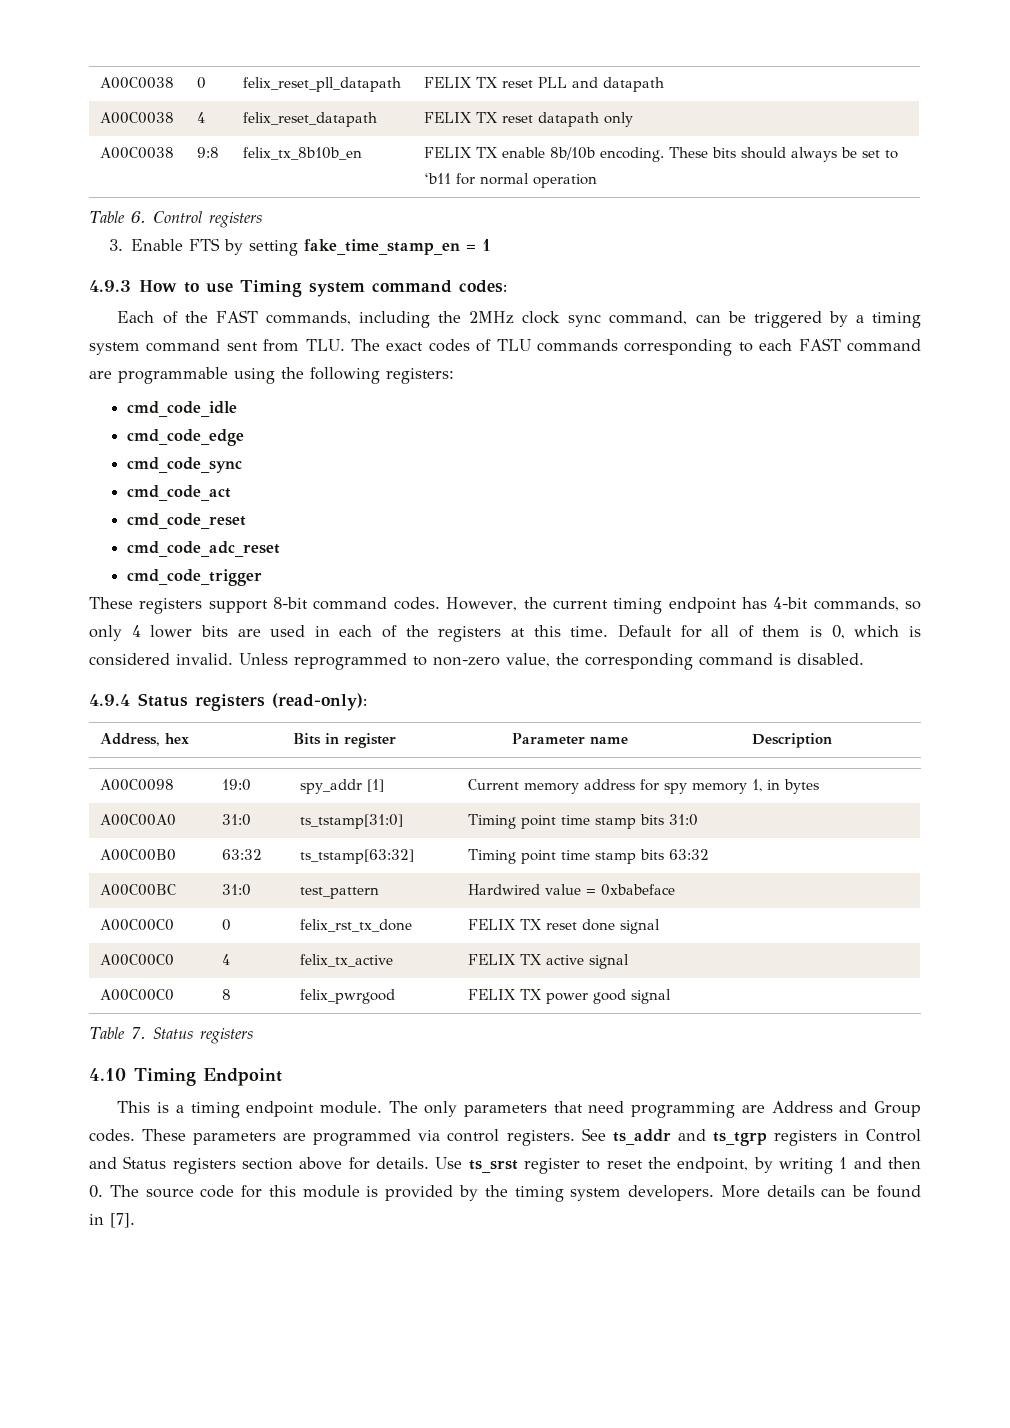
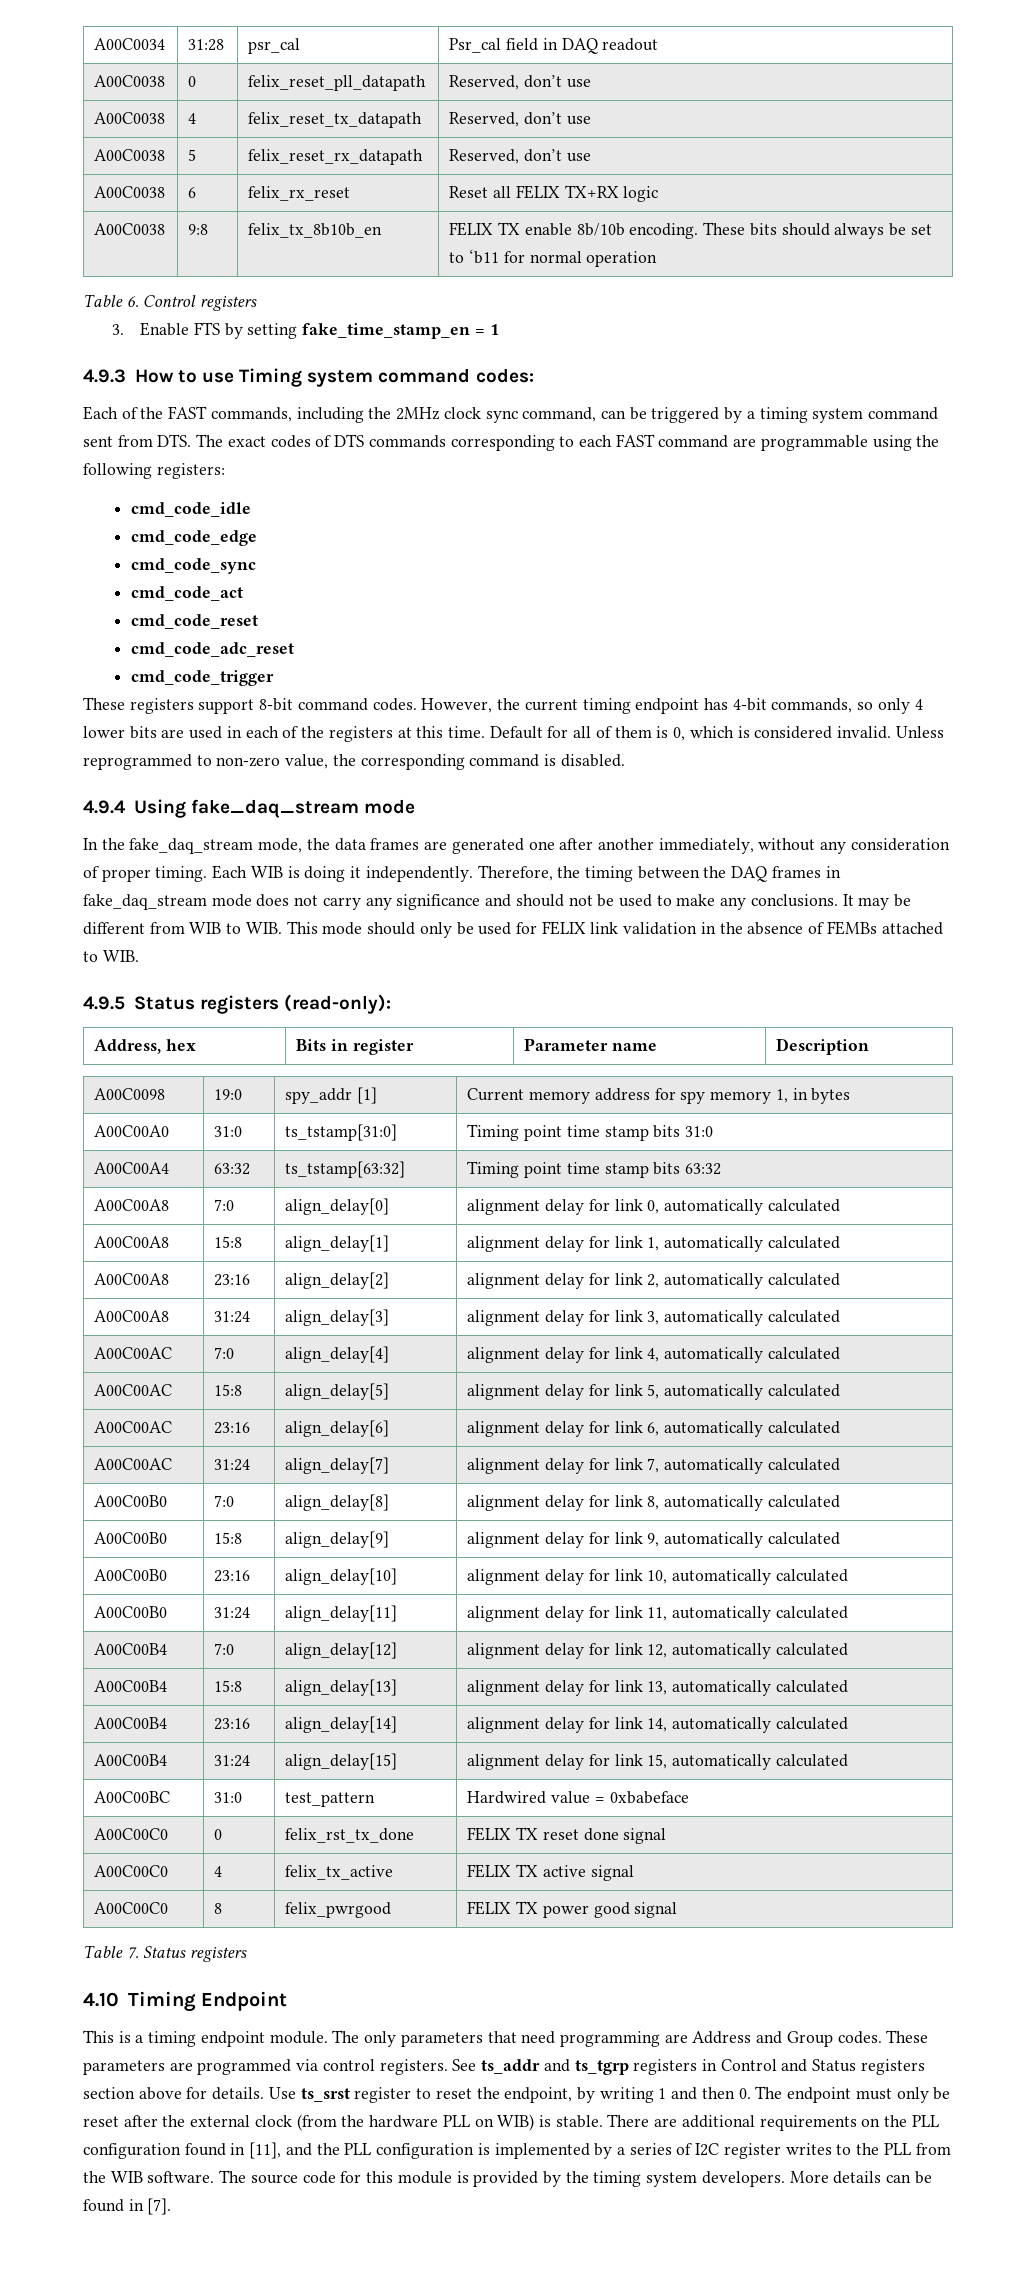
[100,77,175,89] [197,77,207,89] [243,77,402,92] [424,77,665,92] [100,112,175,124] [197,112,206,123] [243,112,378,127] [424,112,634,127] A00C0038 | 0 | felix_reset_pll_datapath | FELIX TX reset PLL and datapath // A00C0038 | 4 | felix_reset_datapath | FELIX TX reset datapath only -> [94,38,166,50] [188,39,225,51] [248,38,301,54] [449,38,659,54] [94,75,166,87] [188,76,197,87] [248,75,427,91] [449,75,591,90] [94,112,166,124] [188,113,197,124] [248,112,423,128] [449,112,591,127] [94,149,166,161] [188,149,197,161] [248,149,424,165] [449,149,591,164] [94,186,166,198] [188,187,197,198] [248,186,351,201] [449,185,659,202] A00C0034 | 31:28 | psr_cal | Psr_cal field in DAQ readout // A00C0038 | 0 | felix_reset_pll_datapath | Reserved, don’t use // A00C0038 | 4 | felix_reset_tx_datapath | Reserved, don’t use // A00C0038 | 5 | felix_reset_rx_datapath | Reserved, don’t use // A00C0038 | 6 | felix_rx_reset | Reset all FELIX TX+RX logic
[305,339,345,351] TLU. -> [157,434,192,447] DTS.
[496,339,531,351] TLU -> [334,434,365,447] DTS
(130, 700) none -> [133,799,416,818] [83,838,950,854] [83,865,841,882] [83,894,912,910] [83,921,943,938] [83,950,139,962] [83,996,125,1010] Using fake_daq_stream mode // In the fake_daq_stream mode, the data frames are generated one after another immediately, without any consideration of proper timing. Each WIB is doing it independently. Therefore, the timing between the DAQ frames in fake_daq_stream mode does not carry any significance and should not be used to make any conclusions. It may be different from WIB to WIB. This mode should only be used for FELIX link validation in the absence of FEMBs attached to WIB. // 4.9.5
[100,849,177,861] A00C00B0 -> [94,1162,170,1174] A00C00A4
(710, 854) none -> [94,1199,170,1211] [214,1199,235,1211] [285,1198,390,1215] [467,1199,840,1215] [94,1236,170,1248] [214,1236,243,1248] [285,1235,390,1252] [467,1236,840,1252] [94,1273,170,1285] [214,1274,251,1286] [285,1272,390,1289] [467,1273,840,1289] [94,1310,170,1322] [214,1311,251,1323] [285,1309,390,1326] [467,1310,840,1326] [94,1347,173,1359] [214,1347,235,1359] [285,1346,390,1363] [467,1347,840,1363] [94,1384,173,1396] [214,1384,243,1396] [285,1383,390,1400] [467,1384,840,1400] [94,1421,173,1433] [214,1422,251,1434] [285,1420,390,1437] [467,1421,840,1437] [94,1458,173,1470] [214,1459,251,1471] [285,1457,390,1474] [467,1458,840,1474] [94,1495,168,1507] [214,1495,235,1507] [285,1494,390,1511] [467,1495,840,1511] [94,1532,168,1544] [214,1532,243,1544] [285,1531,390,1548] [467,1532,840,1548] [94,1569,168,1581] [214,1570,251,1582] [285,1568,398,1585] [467,1569,848,1585] [94,1606,168,1618] [214,1607,251,1619] [285,1605,398,1622] [467,1606,848,1622] [94,1643,168,1655] [214,1643,235,1655] [285,1642,398,1659] [467,1643,848,1659] [94,1680,168,1692] [214,1680,243,1692] [285,1679,398,1696] [467,1680,848,1696] [94,1717,168,1729] [214,1718,251,1730] [285,1716,398,1733] [467,1717,848,1733] [94,1754,168,1766] [214,1755,251,1767] [285,1753,398,1770] [467,1754,848,1770] // A00C00A8 | 7:0 | align_delay[0] | alignment delay for link 0, automatically calculated // A00C00A8 | 15:8 | align_delay[1] | alignment delay for link 1, automatically calculated // A00C00A8 | 23:16 | align_delay[2] | alignment delay for link 2, automatically calculated // A00C00A8 | 31:24 | align_delay[3] | alignment delay for link 3, automatically calculated // A00C00AC | 7:0 | align_delay[4] | alignment delay for link 4, automatically calculated // A00C00AC | 15:8 | align_delay[5] | alignment delay for link 5, automatically calculated // A00C00AC | 23:16 | align_delay[6] | alignment delay for link 6, automatically calculated // A00C00AC | 31:24 | align_delay[7] | alignment delay for link 7, automatically calculated // A00C00B0 | 7:0 | align_delay[8] | alignment delay for link 8, automatically calculated // A00C00B0 | 15:8 | align_delay[9] | alignment delay for link 9, automatically calculated // A00C00B0 | 23:16 | align_delay[10] | alignment delay for link 10, automatically calculated // A00C00B0 | 31:24 | align_delay[11] | alignment delay for link 11, automatically calculated // A00C00B4 | 7:0 | align_delay[12] | alignment delay for link 12, automatically calculated // A00C00B4 | 15:8 | align_delay[13] | alignment delay for link 13, automatically calculated // A00C00B4 | 23:16 | align_delay[14] | alignment delay for link 14, automatically calculated // A00C00B4 | 31:24 | align_delay[15] | alignment delay for link 15, automatically calculated
(139, 1191) none -> [787,2087,951,2103] [83,2114,939,2131] [83,2142,951,2159] [83,2170,247,2183] endpoint must only be reset after the external clock (from the hardware PLL on WIB) is stable. There are additional requirements on the PLL configuration found in [11], and the PLL configuration is implemented by a series of I2C register writes to the PLL from the WIB software. The

